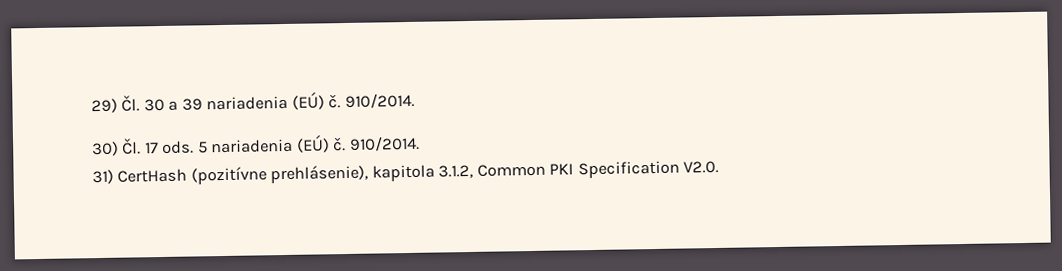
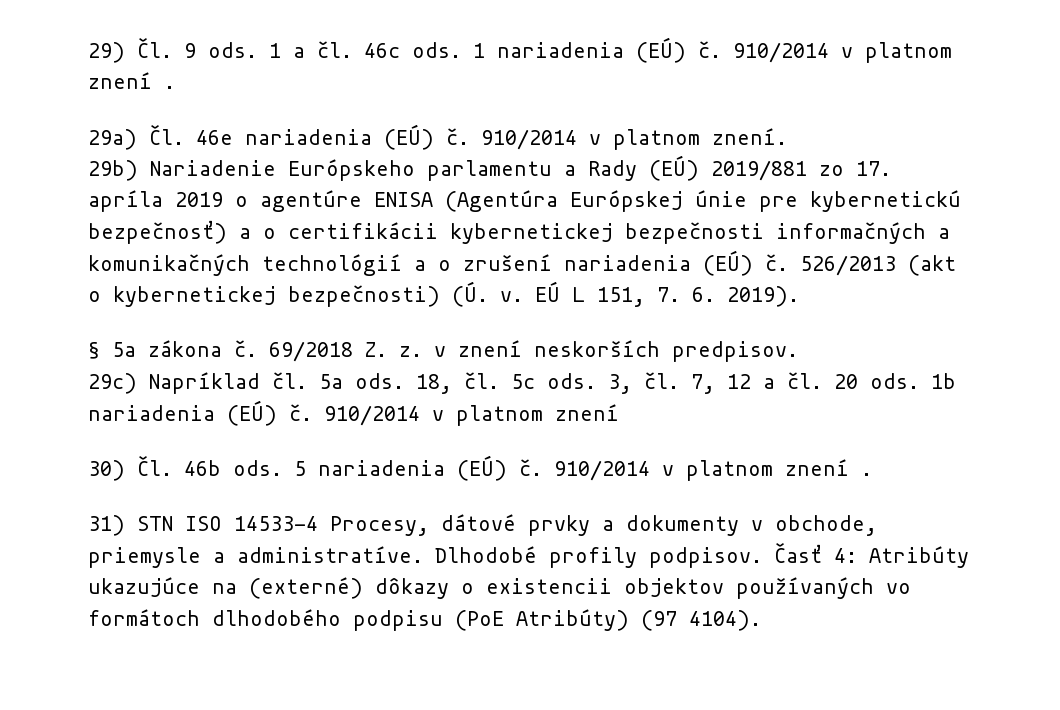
[143,91,415,112] 30 a 39 nariadenia (EÚ) č. 910/2014. -> [184,37,952,63] [88,72,175,89] [88,124,787,150] [88,155,891,181] [88,190,961,212] [88,220,950,244] [88,250,956,276] [88,281,799,307] [88,340,798,362] [88,372,956,394] [88,400,619,426] 9 ods. 1 a čl. 46c ods. 1 nariadenia (EÚ) č. 910/2014 v platnom znení . // 29a) Čl. 46e nariadenia (EÚ) č. 910/2014 v platnom znení. // 29b) Nariadenie Európskeho parlamentu a Rady (EÚ) 2019/881 zo 17. apríla 2019 o agentúre ENISA (Agentúra Európskej únie pre kybernetickú bezpečnosť) a o certifikácii kybernetickej bezpečnosti informačných a komunikačných technológií a o zrušení nariadenia (EÚ) č. 526/2013 (akt o kybernetickej bezpečnosti) (Ú. v. EÚ L 151, 7. 6. 2019). // § 5a zákona č. 69/2018 Z. z. v znení neskorších predpisov. // 29c) Napríklad čl. 5a ods. 18, čl. 5c ods. 3, čl. 7, 12 a čl. 20 ods. 1b nariadenia (EÚ) č. 910/2014 v platnom znení
[144,142,159,154] 17 -> [184,460,221,476] 46b
[348,135,420,152] [92,160,720,185] 910/2014. // 31) CertHash (pozitívne prehlásenie), kapitola 3.1.2, Common PKI Specification V2.0. -> [554,459,872,481] [88,514,877,536] [88,542,969,568] [88,577,911,599] [88,609,761,631] 910/2014 v platnom znení . // 31) STN ISO 14533-4 Procesy, dátové prvky a dokumenty v obchode, priemysle a administratíve. Dlhodobé profily podpisov. Časť 4: Atribúty ukazujúce na (externé) dôkazy o existencii objektov používaných vo formátoch dlhodobého podpisu (PoE Atribúty) (97 4104).

